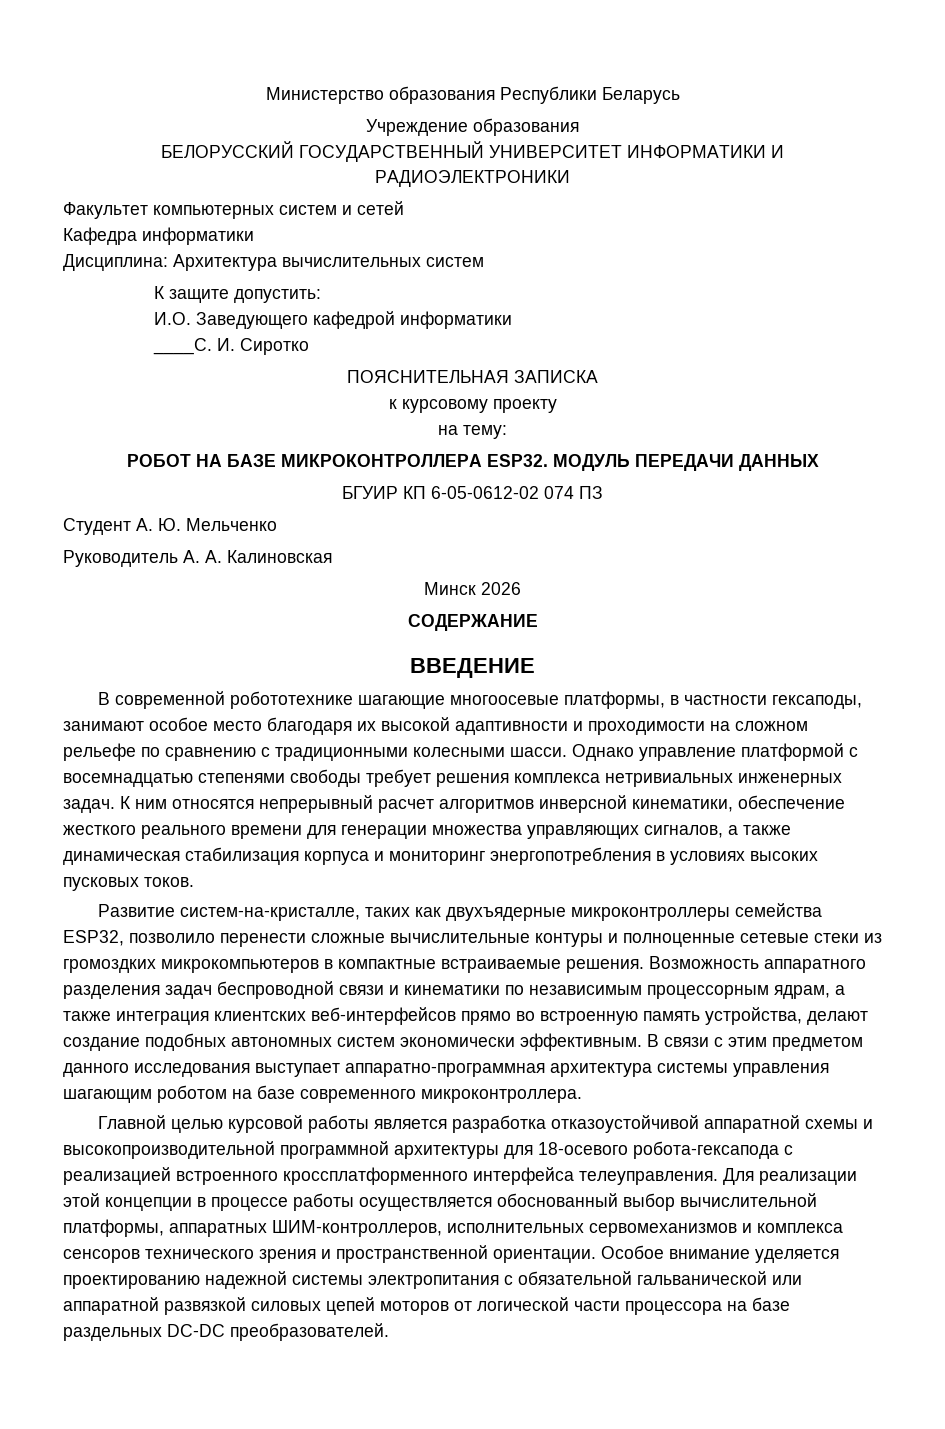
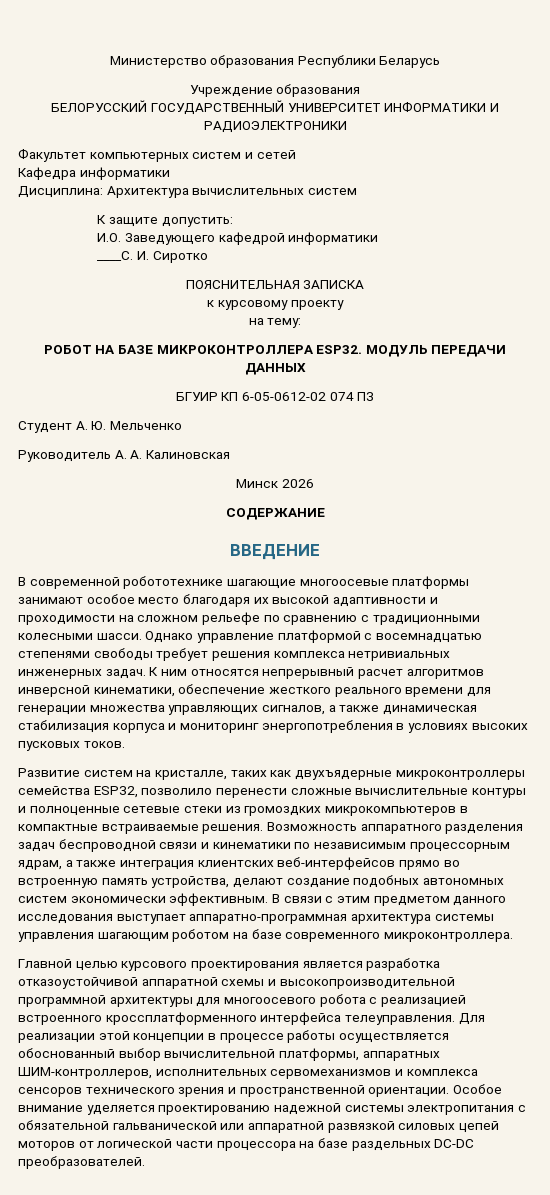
[563,691,862,709] платформы, в частности гексаподы, -> [392,576,470,589] платформы
[179,907,360,921] систем-на-кристалле, -> [83,770,227,780] систем на кристалле,
[227,1115,369,1133] курсовой работы -> [121,961,299,971] курсового проектирования
[538,1141,779,1159] 18-осевого робота-гексапода -> [223,994,366,1007] многоосевого робота

